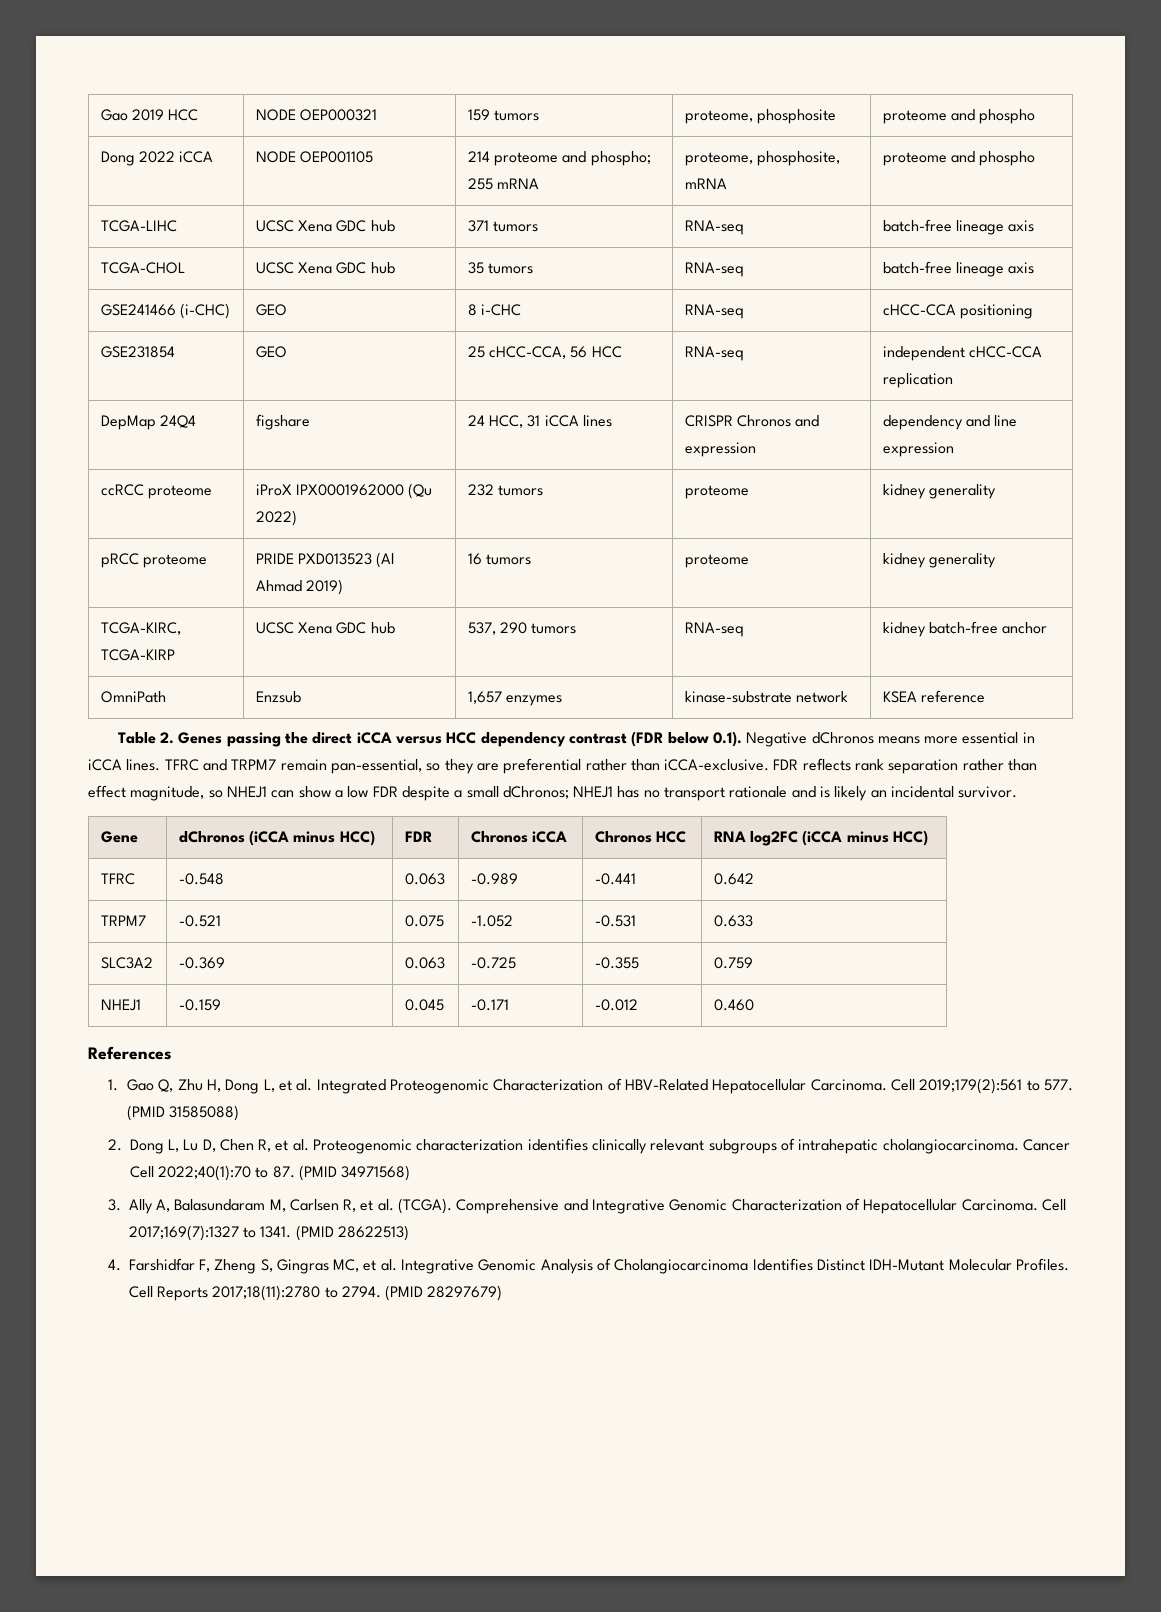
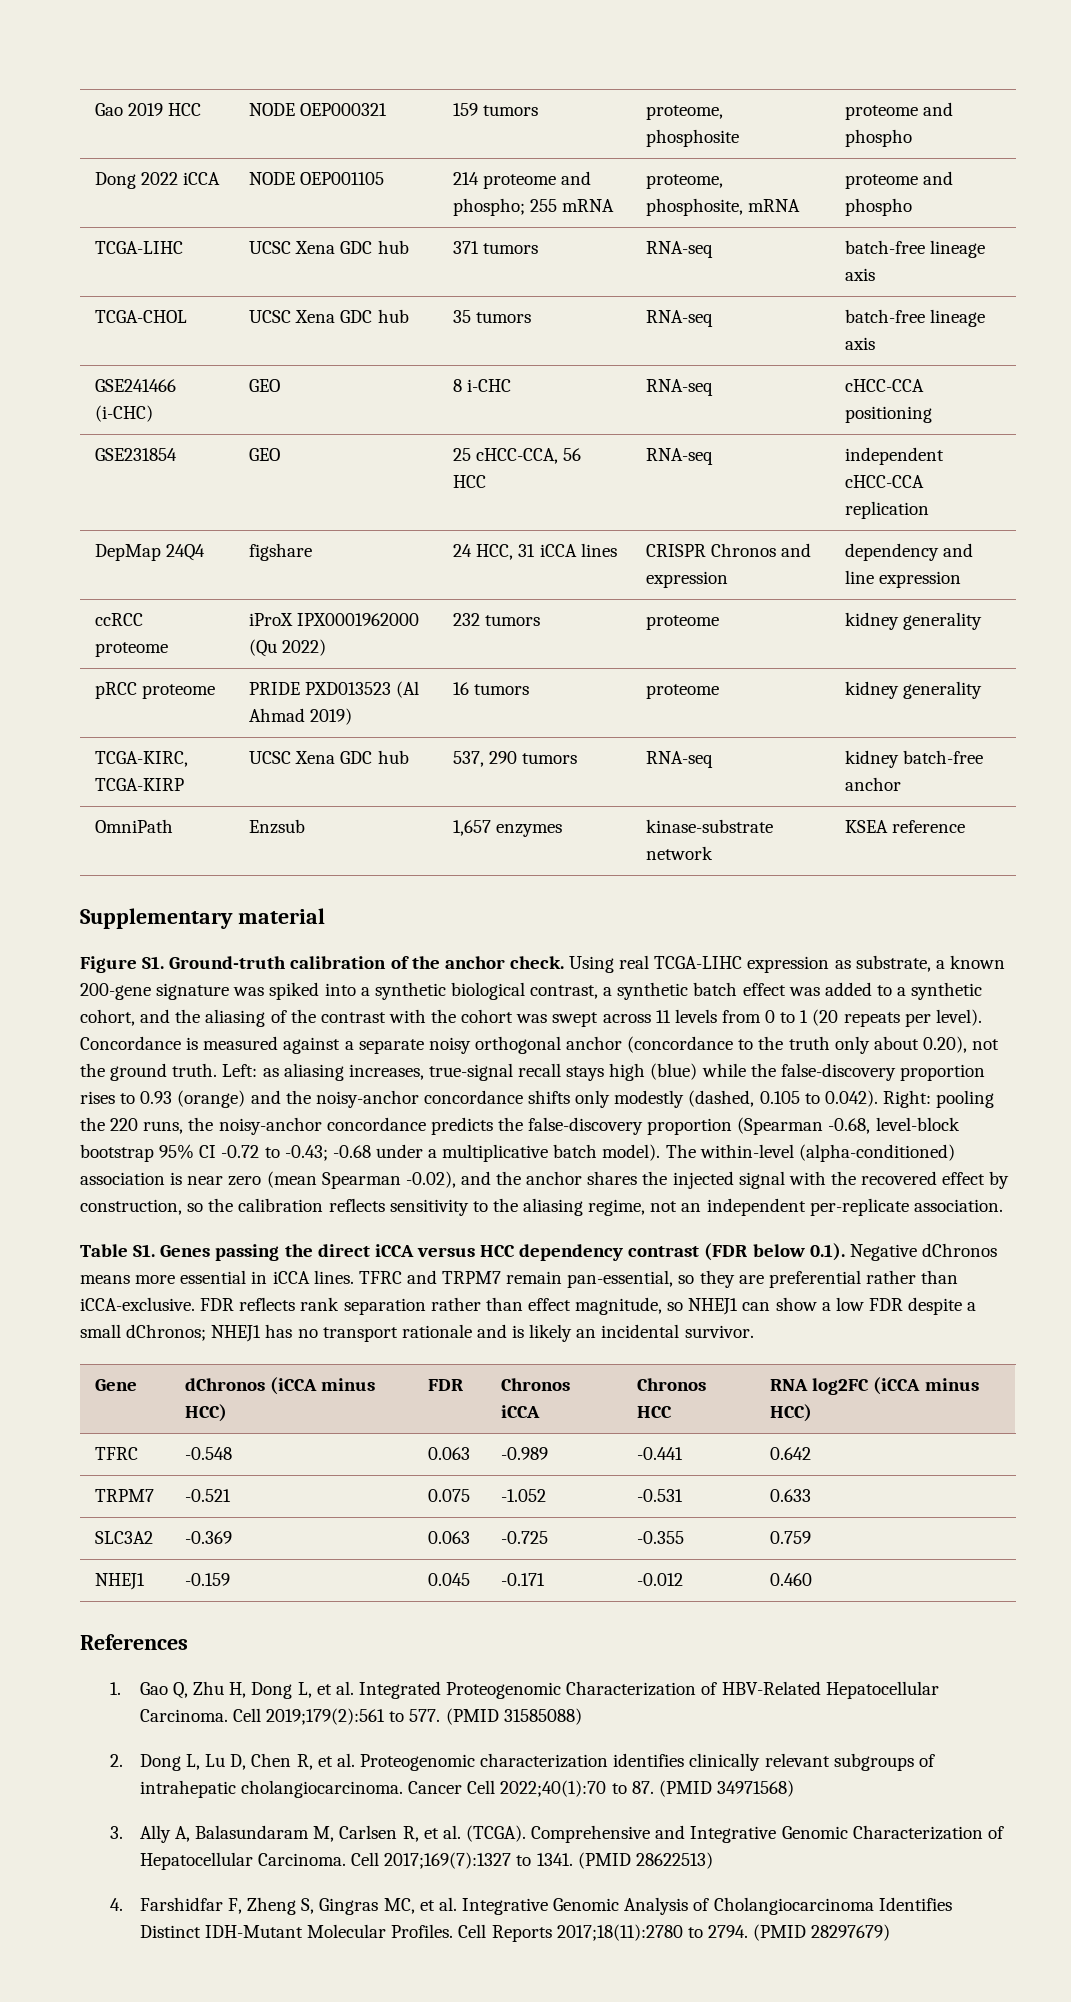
(985, 696) none -> [80,908,325,929] [80,955,1005,973] [80,982,983,1000] [80,1009,982,1027] [80,1036,1000,1054] [80,1063,985,1081] [80,1090,995,1108] [80,1117,960,1135] [80,1144,955,1162] [80,1171,1010,1189] [80,1198,1003,1216] // Supplementary material // Figure S1. Ground-truth calibration of the anchor check. Using real TCGA-LIHC expression as substrate, a known 200-gene signature was spiked into a synthetic biological contrast, a synthetic batch effect was added to a synthetic cohort, and the aliasing of the contrast with the cohort was swept across 11 levels from 0 to 1 (20 repeats per level). Concordance is measured against a separate noisy orthogonal anchor (concordance to the truth only about 0.20), not the ground truth. Left: as aliasing increases, true-signal recall stays high (blue) while the false-discovery proportion rises to 0.93 (orange) and the noisy-anchor concordance shifts only modestly (dashed, 0.105 to 0.042). Right: pooling the 220 runs, the noisy-anchor concordance predicts the false-discovery proportion (Spearman -0.68, level-block bootstrap 95% CI -0.72 to -0.43; -0.68 under a multiplicative batch model). The within-level (alpha-conditioned) association is near zero (mean Spearman -0.02), and the anchor shares the injected signal with the recovered effect by construction, so the calibration reflects sensitivity to the aliasing regime, not an independent per-replicate association.
[160,732,175,744] 2. -> [133,1244,156,1257] S1.

